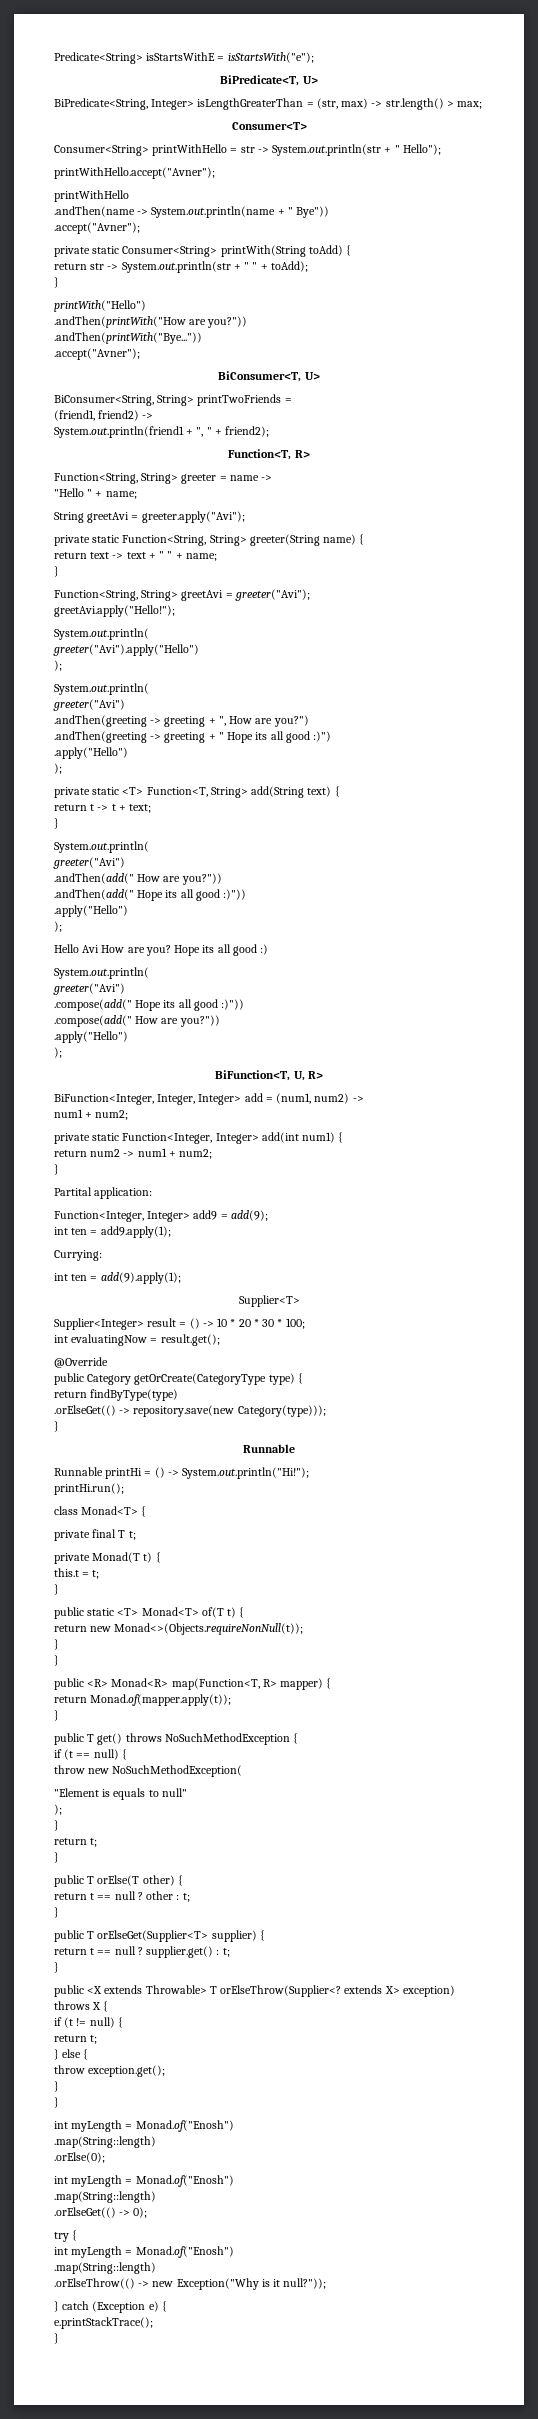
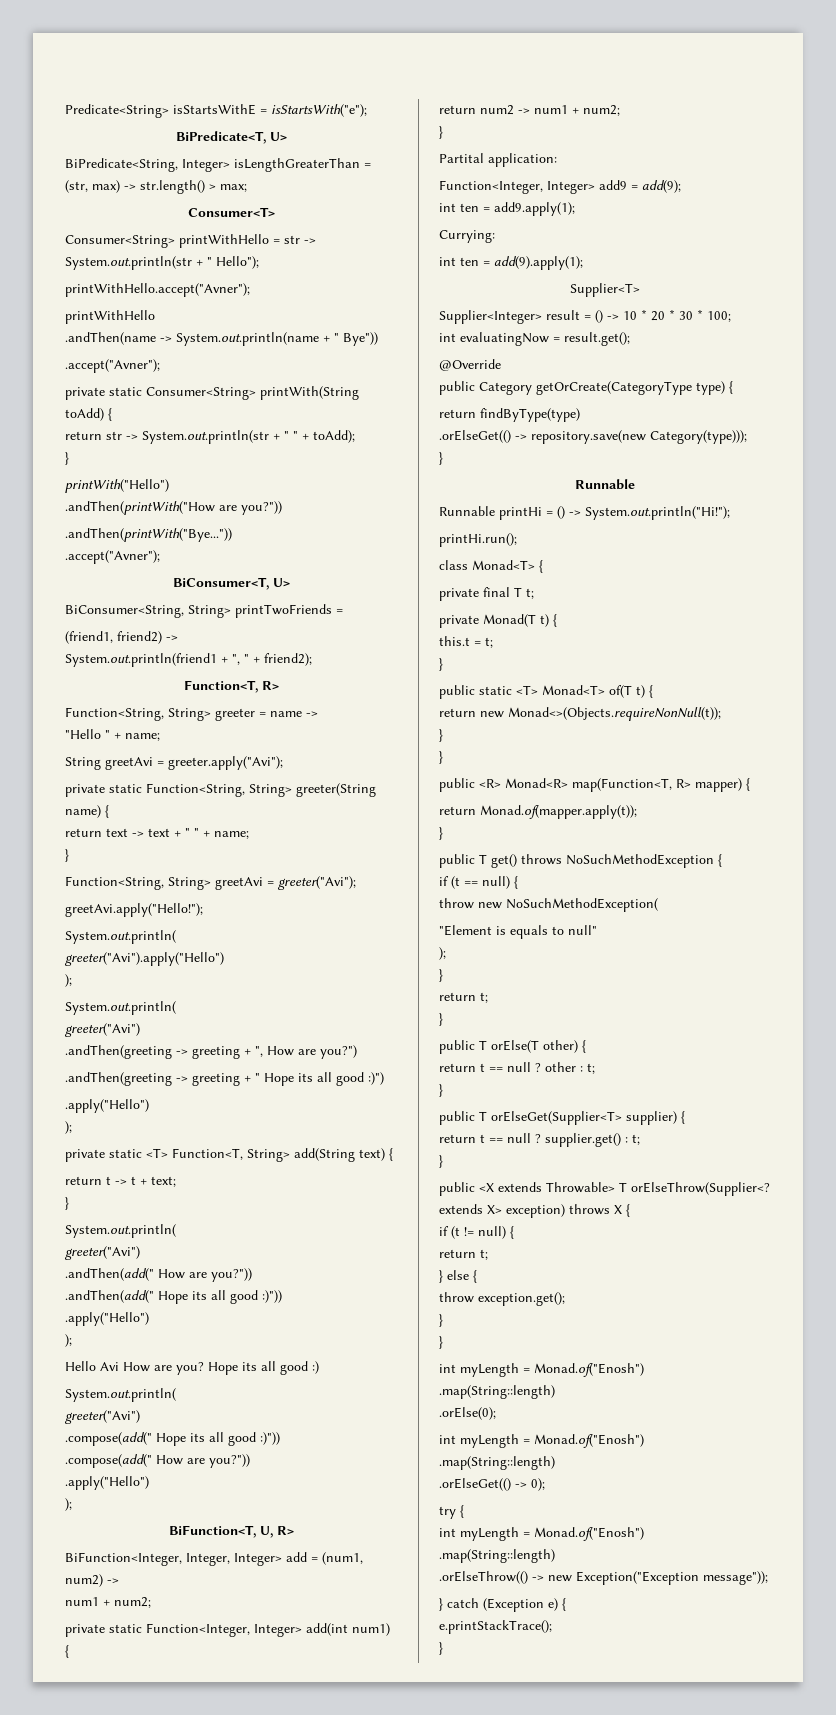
[176,2278,327,2290] Exception("Why is it null?")); -> [576,1571,768,1585] Exception("Exception message"));

